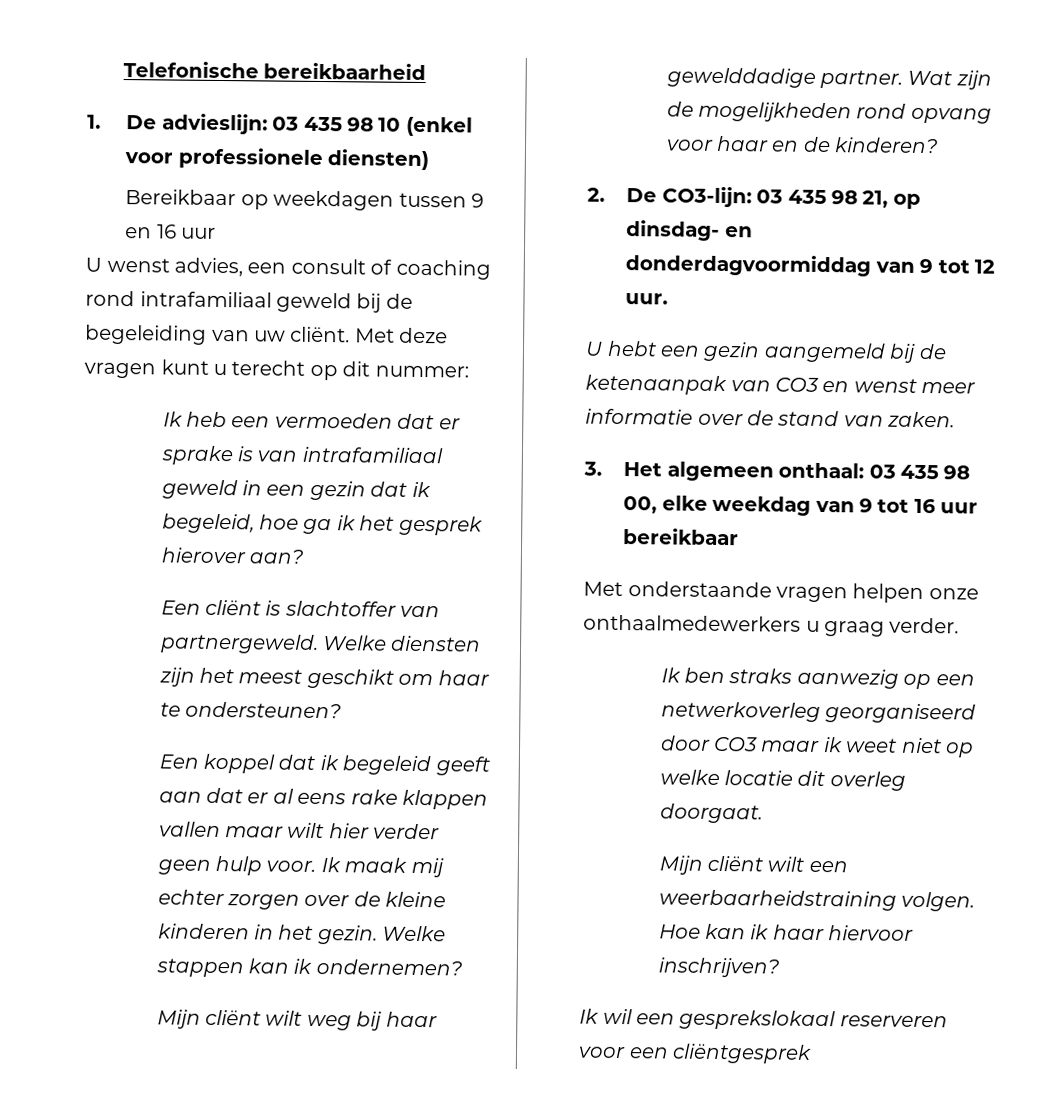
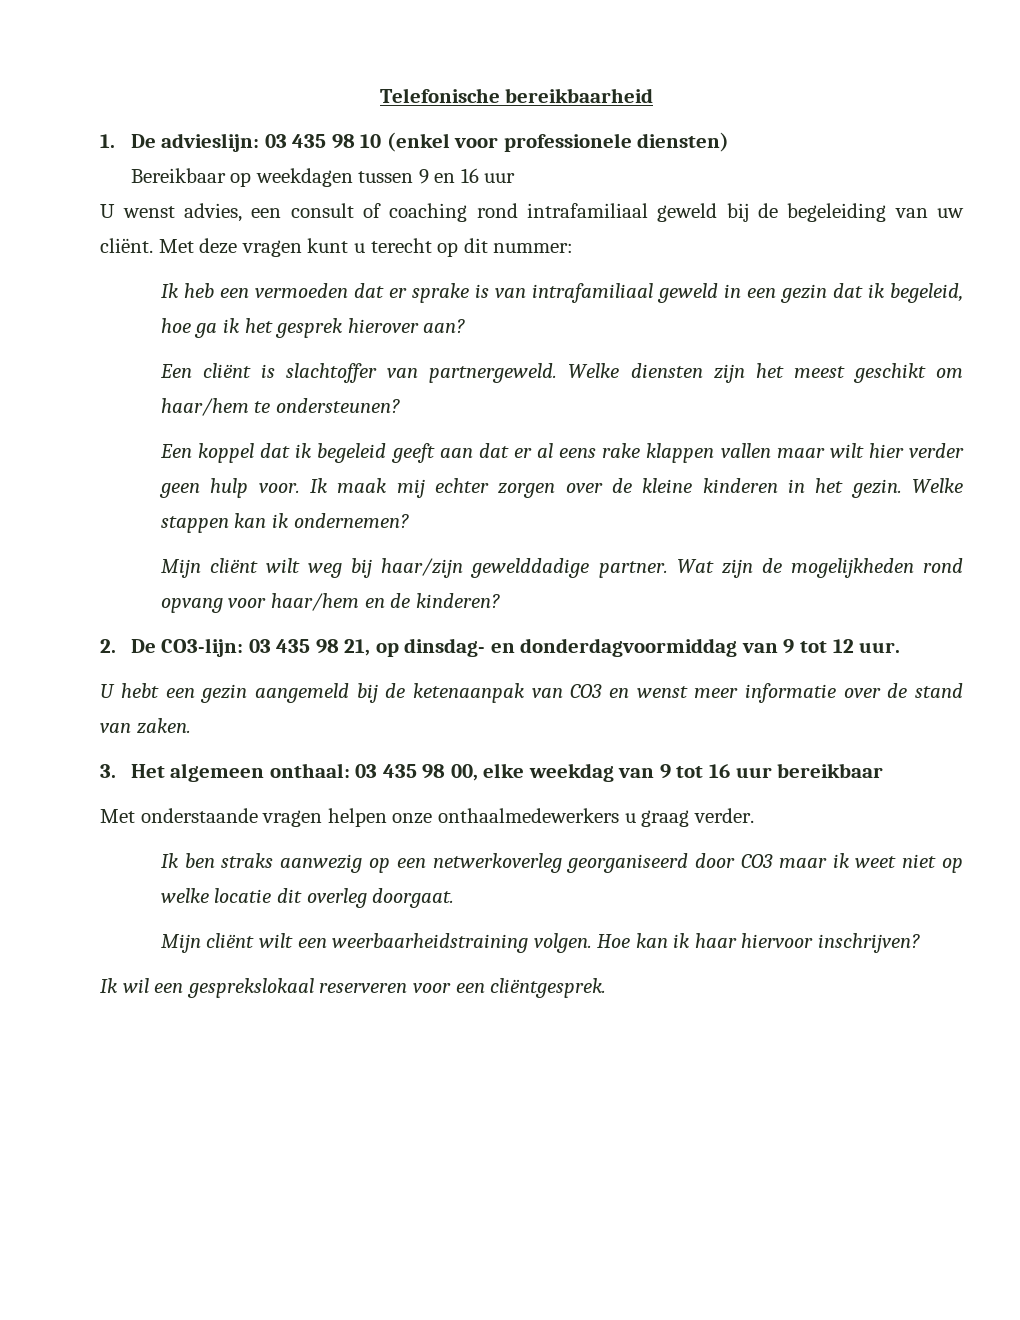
[437,670,490,686] haar -> [160,398,249,416] haar/hem
[385,1011,438,1028] haar -> [381,558,464,578] haar/zijn
[716,135,770,152] haar -> [270,593,359,611] haar/hem
[672,1043,813,1064] cliëntgesprek -> [490,978,607,998] cliëntgesprek.

